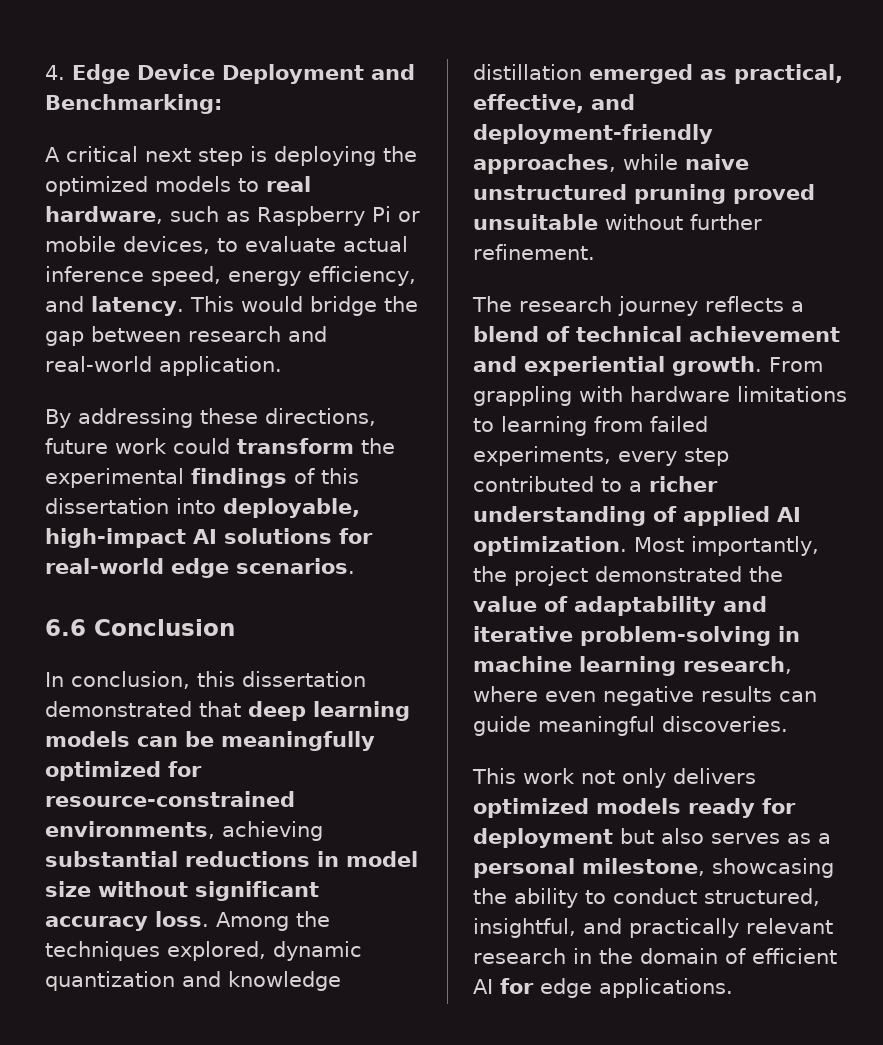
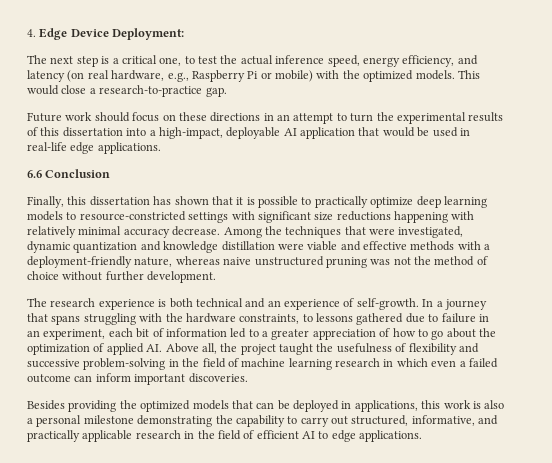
[222,64,415,84] [45,94,222,114] [45,146,417,166] [45,176,311,196] [45,206,420,226] [45,236,336,254] Deployment and Benchmarking: // A critical next step is deploying the optimized models to real hardware, such as Raspberry Pi or mobile devices, to evaluate -> [112,28,185,40] [27,55,238,67] Deployment: // The next step is a critical one, to test the
[91,296,418,316] [45,326,327,346] [45,356,282,376] [45,408,376,428] [45,438,354,454] latency. This would bridge the gap between research and real-world application. // By addressing these directions, future work could transform -> [27,70,480,82] [27,85,227,97] [27,112,374,124] latency (on real hardware, e.g., Raspberry Pi or mobile) with the optimized models. This would close a research-to-practice gap. // Future work should focus on these directions in an attempt to turn
[191,468,287,488] findings -> [468,112,504,122] results
[223,498,360,518] [45,528,373,548] [45,558,355,578] [45,619,235,636] [45,671,366,689] [45,701,410,721] [45,731,375,751] [45,761,202,781] [45,791,295,807] [45,821,323,841] [45,851,418,867] [45,881,319,901] [45,911,330,931] [45,941,266,961] deployable, high-impact AI solutions for real-world edge scenarios. // 6.6 Conclusion // In conclusion, this dissertation demonstrated that deep learning models can be meaningfully optimized for resource-constrained environments, achieving substantial reductions in model size without significant accuracy loss. Among the techniques explored, -> [149,127,470,139] [27,142,161,154] [27,169,111,178] [27,196,487,208] [27,211,475,223] [27,226,464,238] a high-impact, deployable AI application that would be used in real-life edge applications. // 6.6 Conclusion // Finally, this dissertation has shown that it is possible to practically optimize deep learning models to resource-constricted settings with significant size reductions happening with relatively minimal accuracy decrease. Among the techniques that were investigated,
[589,64,843,84] [473,94,635,113] [473,124,713,144] [473,154,749,174] [473,184,815,204] [473,214,598,230] emerged as practical, effective, and deployment-friendly approaches, while naive unstructured pruning proved unsuitable -> [277,241,491,251] [27,256,488,268] [27,271,59,280] were viable and effective methods with a deployment-friendly nature, whereas naive unstructured pruning was not the method of choice
[473,244,595,260] refinement. -> [147,271,217,283] development.
[618,296,804,316] [473,326,840,342] [473,356,823,376] [473,386,847,406] [473,416,708,436] [473,446,729,466] [473,476,718,492] [473,506,801,526] [473,536,819,556] [473,566,783,586] [473,596,767,616] [473,626,800,646] [473,656,792,676] [473,686,817,706] [473,716,788,736] [472,768,756,788] [473,798,796,818] [473,828,831,848] [473,858,834,878] [473,888,820,908] [473,918,576,938] journey reflects a blend of technical achievement and experiential growth. From grappling with hardware limitations to learning from failed experiments, every step contributed to a richer understanding of applied AI optimization. Most importantly, the project demonstrated the value of adaptability and iterative problem-solving in machine learning research, where even negative results can guide meaningful discoveries. // This work not only delivers optimized models ready for deployment but also serves as a personal milestone, showcasing the ability to conduct structured, insightful, -> [98,298,487,310] [27,313,489,325] [27,328,496,340] [27,343,479,355] [27,358,498,370] [27,373,248,385] [27,400,505,412] [27,415,475,427] experience is both technical and an experience of self-growth. In a journey that spans struggling with the hardware constraints, to lessons gathered due to failure in an experiment, each bit of information led to a greater appreciation of how to go about the optimization of applied AI. Above all, the project taught the usefulness of flexibility and successive problem-solving in the field of machine learning research in which even a failed outcome can inform important discoveries. // Besides providing the optimized models that can be deployed in applications, this work is also a personal milestone demonstrating the capability to carry out structured, informative,
[746,918,833,934] relevant -> [82,430,133,442] applicable
[640,948,718,964] domain -> [217,430,241,440] field
[500,978,534,994] for -> [318,431,329,439] to

